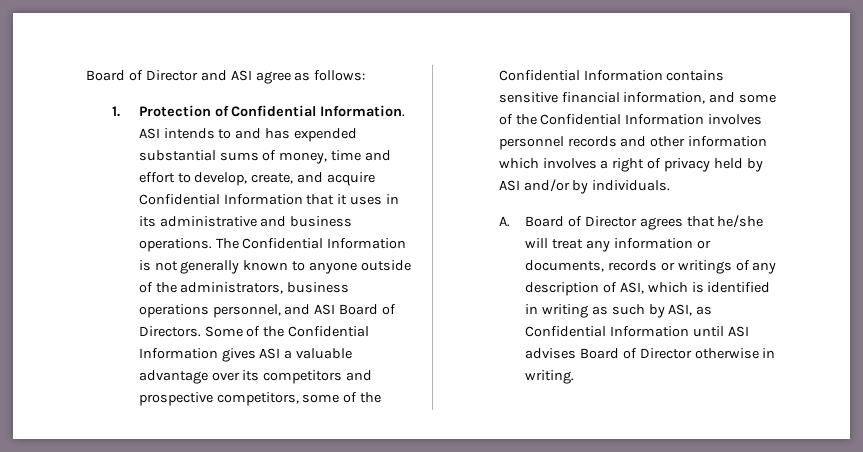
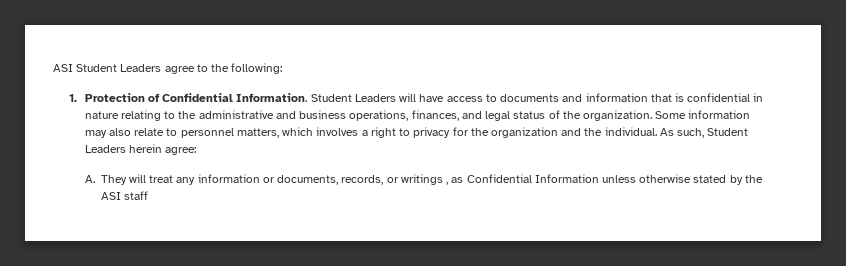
[86,70,366,84] Board of Director and ASI agree as follows: -> [53,63,283,74] ASI Student Leaders agree to the following:
[138,128,358,142] [138,150,392,164] [138,172,376,186] [138,194,400,205] [138,216,353,227] [138,238,407,252] [138,260,412,274] [138,282,350,294] [138,304,397,318] [138,326,370,337] [138,348,353,362] [138,370,373,384] [138,392,382,406] [498,70,725,81] [498,92,777,104] [498,114,763,125] [498,136,768,150] [498,158,763,172] [498,179,671,194] [498,215,764,230] ASI intends to and has expended substantial sums of money, time and effort to develop, create, and acquire Confidential Information that it uses in its administrative and business operations. The Confidential Information is not generally known to anyone outside of the administrators, business operations personnel, and ASI Board of Directors. Some of the Confidential Information gives ASI a valuable advantage over its competitors and prospective competitors, some of the Confidential Information contains sensitive financial information, and some of the Confidential Information involves personnel records and other information which involves a right of privacy held by ASI and/or by individuals. // A. Board of Director agrees that he/she -> [310,93,764,102] [84,110,751,121] [84,127,749,138] [84,144,197,155] [84,175,127,185] Student Leaders will have access to documents and information that is confidential in nature relating to the administrative and business operations, finances, and legal status of the organization. Some information may also relate to personnel matters, which involves a right to privacy for the organization and the individual. As such, Student Leaders herein agree: // A. They
[607,260,657,271] records -> [341,175,384,185] records,
[735,260,777,274] [524,282,771,296] [524,304,713,318] [524,326,749,337] [524,348,776,359] [524,370,574,384] of any description of ASI, which is identified in writing as such by ASI, as Confidential Information until ASI advises Board of Director otherwise in writing. -> [446,174,763,185] [100,191,148,200] , as Confidential Information unless otherwise stated by the ASI staff

